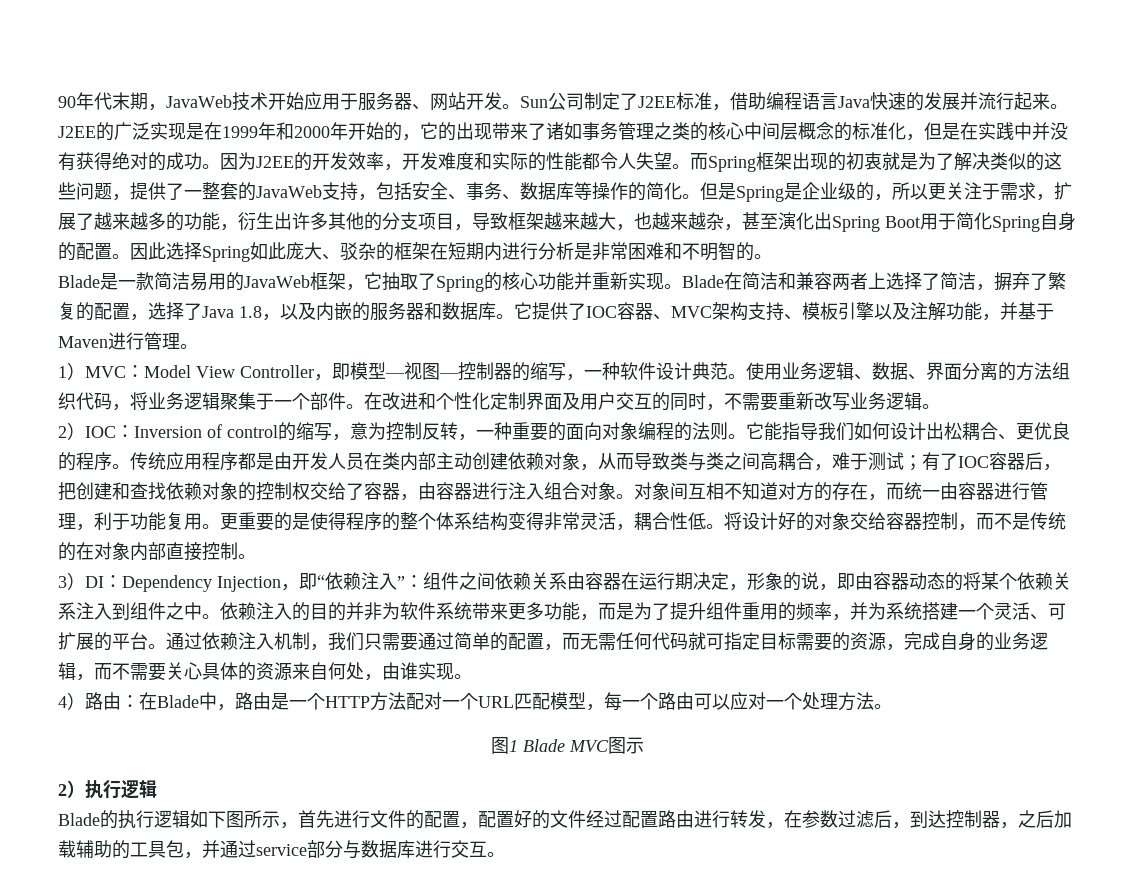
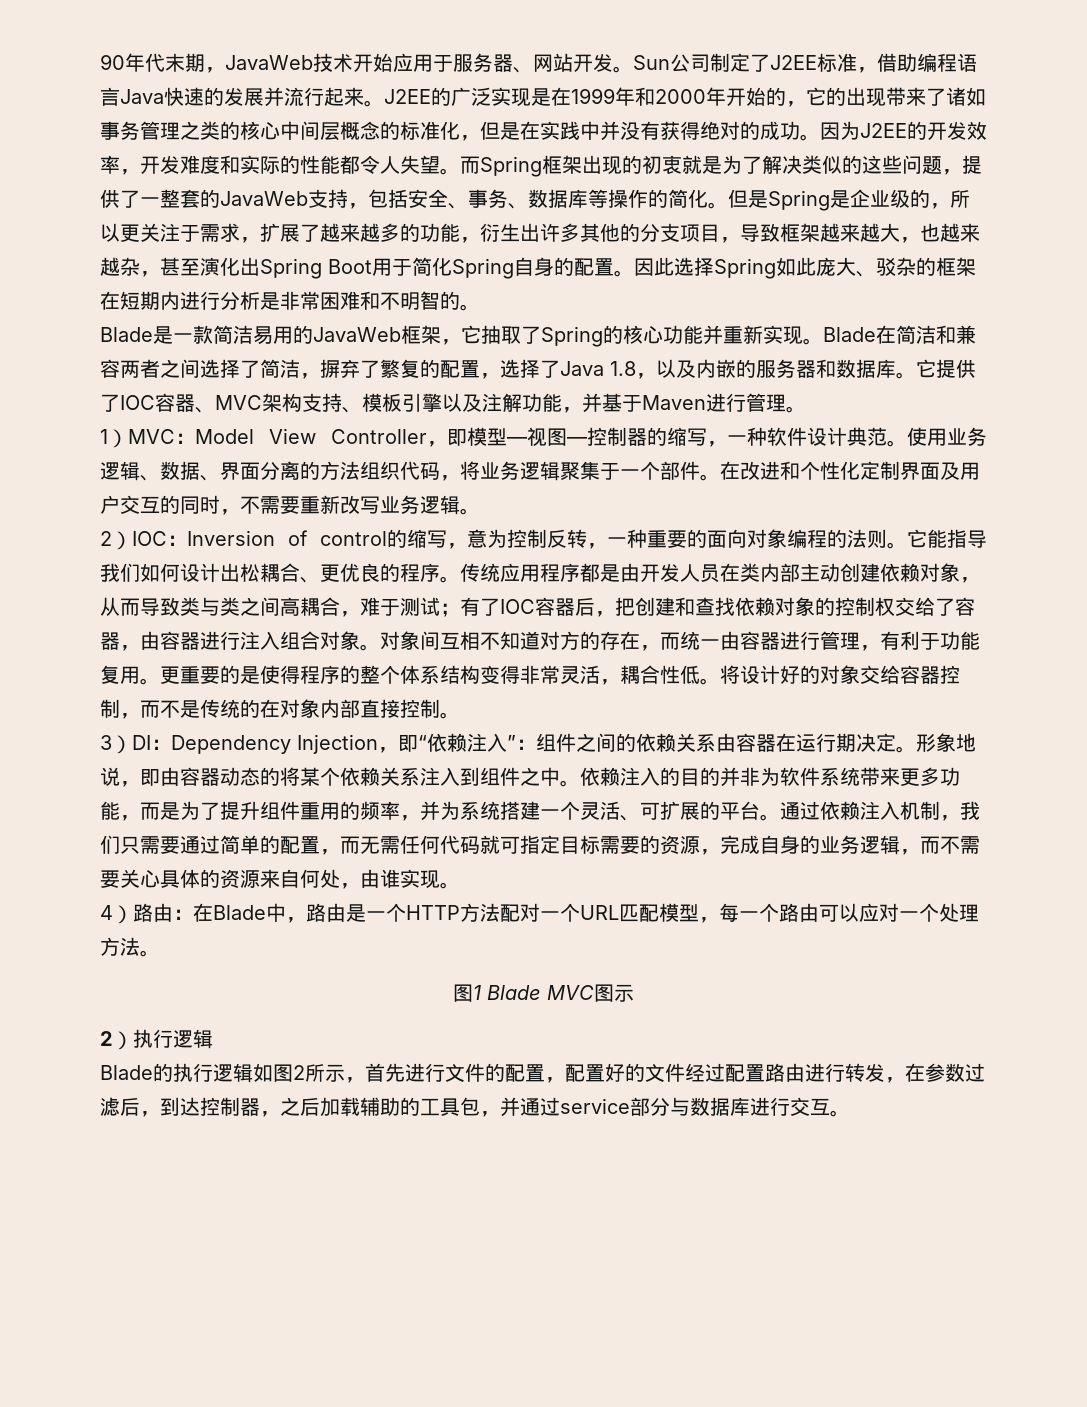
[868,272,886,289] 上 -> [160,359,200,378] 之间
(94, 527) none -> [880,631,900,650] 有
(495, 581) none -> [616,733,636,752] 的
[729,572,801,591] ，形象的 -> [896,733,976,753] 。形象地
[208,811,244,828] 下图 -> [273,1064,305,1082] 图2

